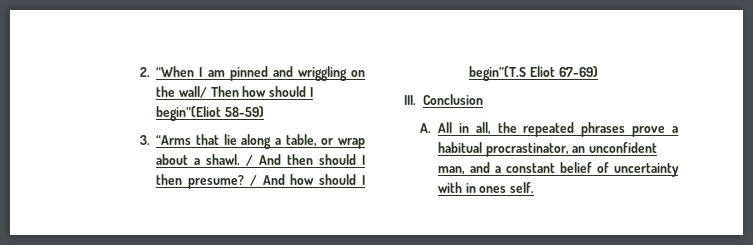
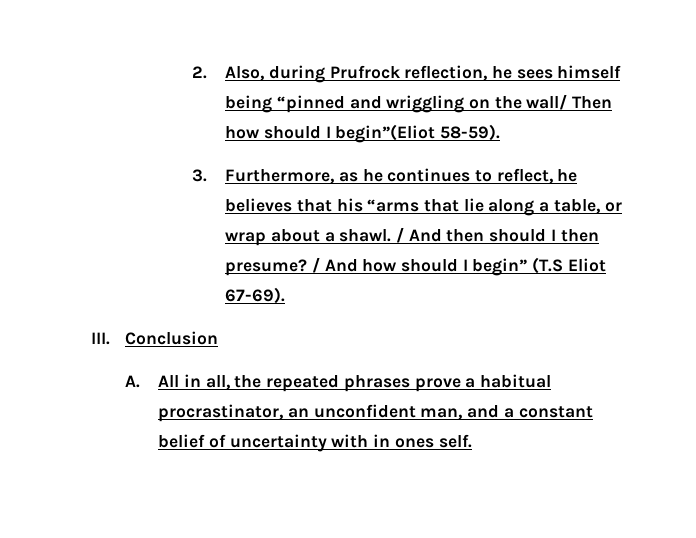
[156,66,268,81] “When I am pinned -> [225,65,622,83] [225,95,345,113] Also, during Prufrock reflection, he sees himself being “pinned
[224,106,264,117] 58-59) -> [439,124,500,141] 58-59).
[156,135,192,145] “Arms -> [225,168,578,184] [225,198,420,212] Furthermore, as he continues to reflect, he believes that his “arms
[469,66,598,81] begin”(T.S Eliot 67-69) -> [472,257,606,276] [225,287,286,304] begin” (T.S Eliot 67-69).

